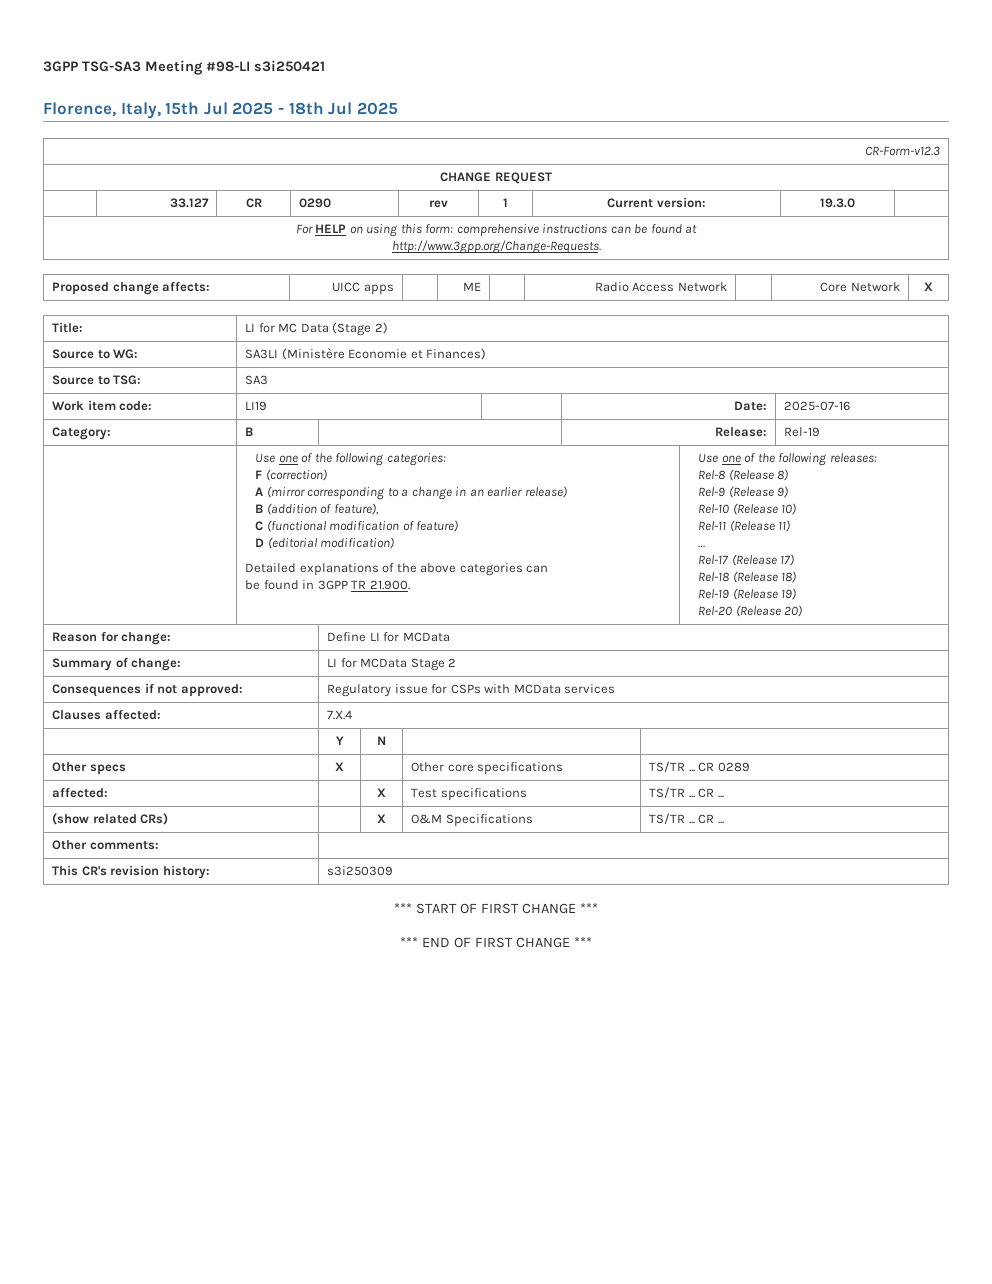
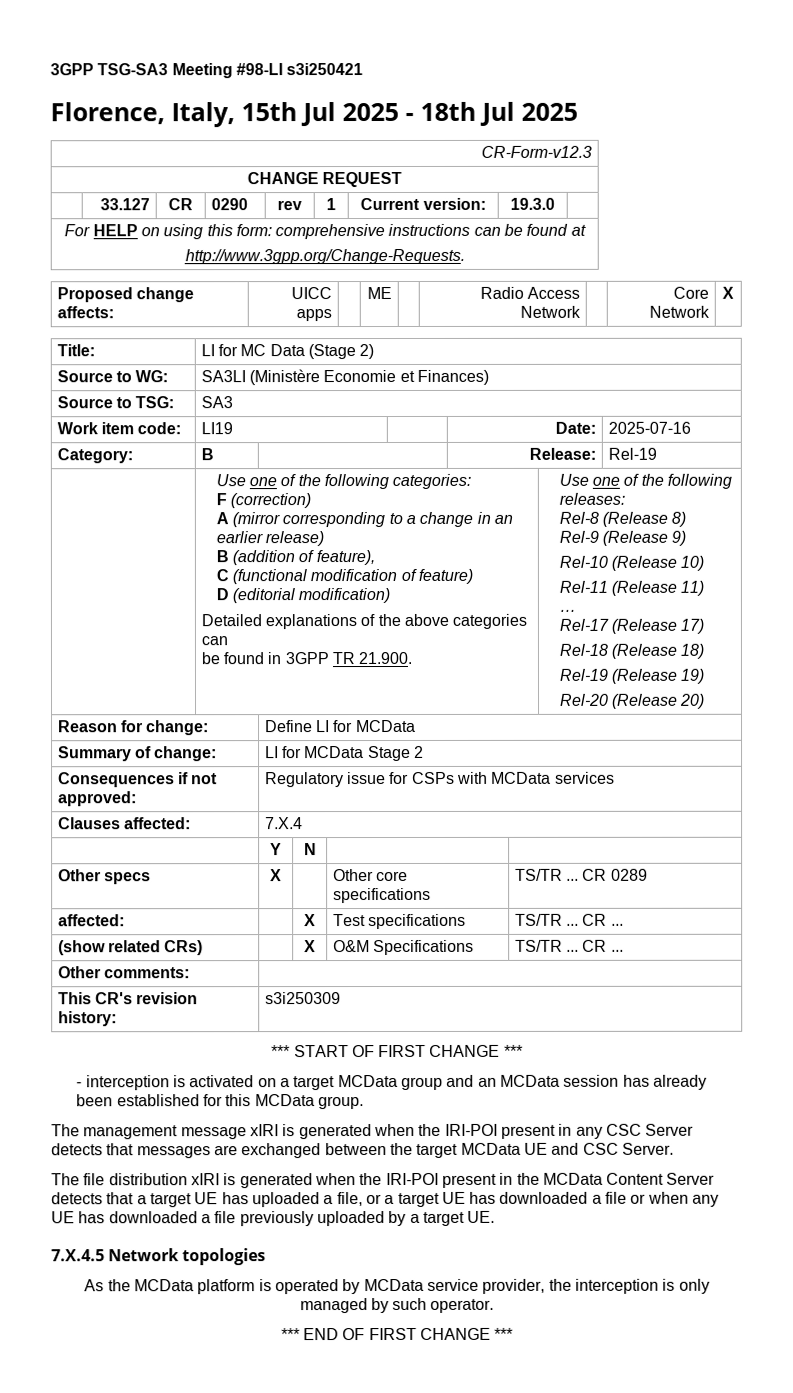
(598, 908) none -> [76,1074,707,1091] [76,1094,365,1110] [51,1123,695,1140] [51,1142,674,1159] [51,1172,716,1189] [51,1191,720,1208] [51,1210,496,1227] [51,1248,267,1266] [84,1278,710,1295] [299,1297,495,1314] // - interception is activated on a target MCData group and an MCData session has already been established for this MCData group. // The management message xIRI is generated when the IRI-POI present in any CSC Server detects that messages are exchanged between the target MCData UE and CSC Server. // The file distribution xIRI is generated when the IRI-POI present in the MCData Content Server detects that a target UE has uploaded a file, or a target UE has downloaded a file or when any UE has downloaded a file previously uploaded by a target UE. // 7.X.4.5 Network topologies // As the MCData platform is operated by MCData service provider, the interception is only managed by such operator.

